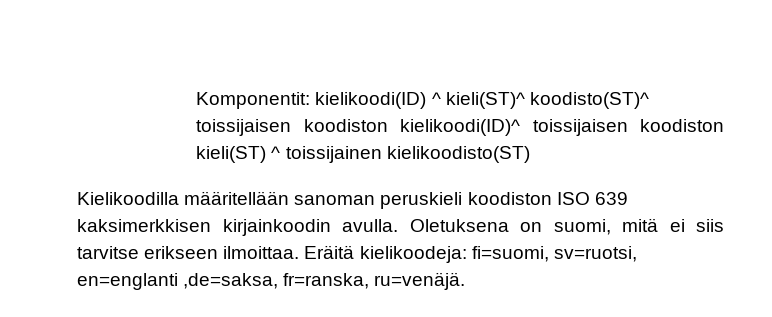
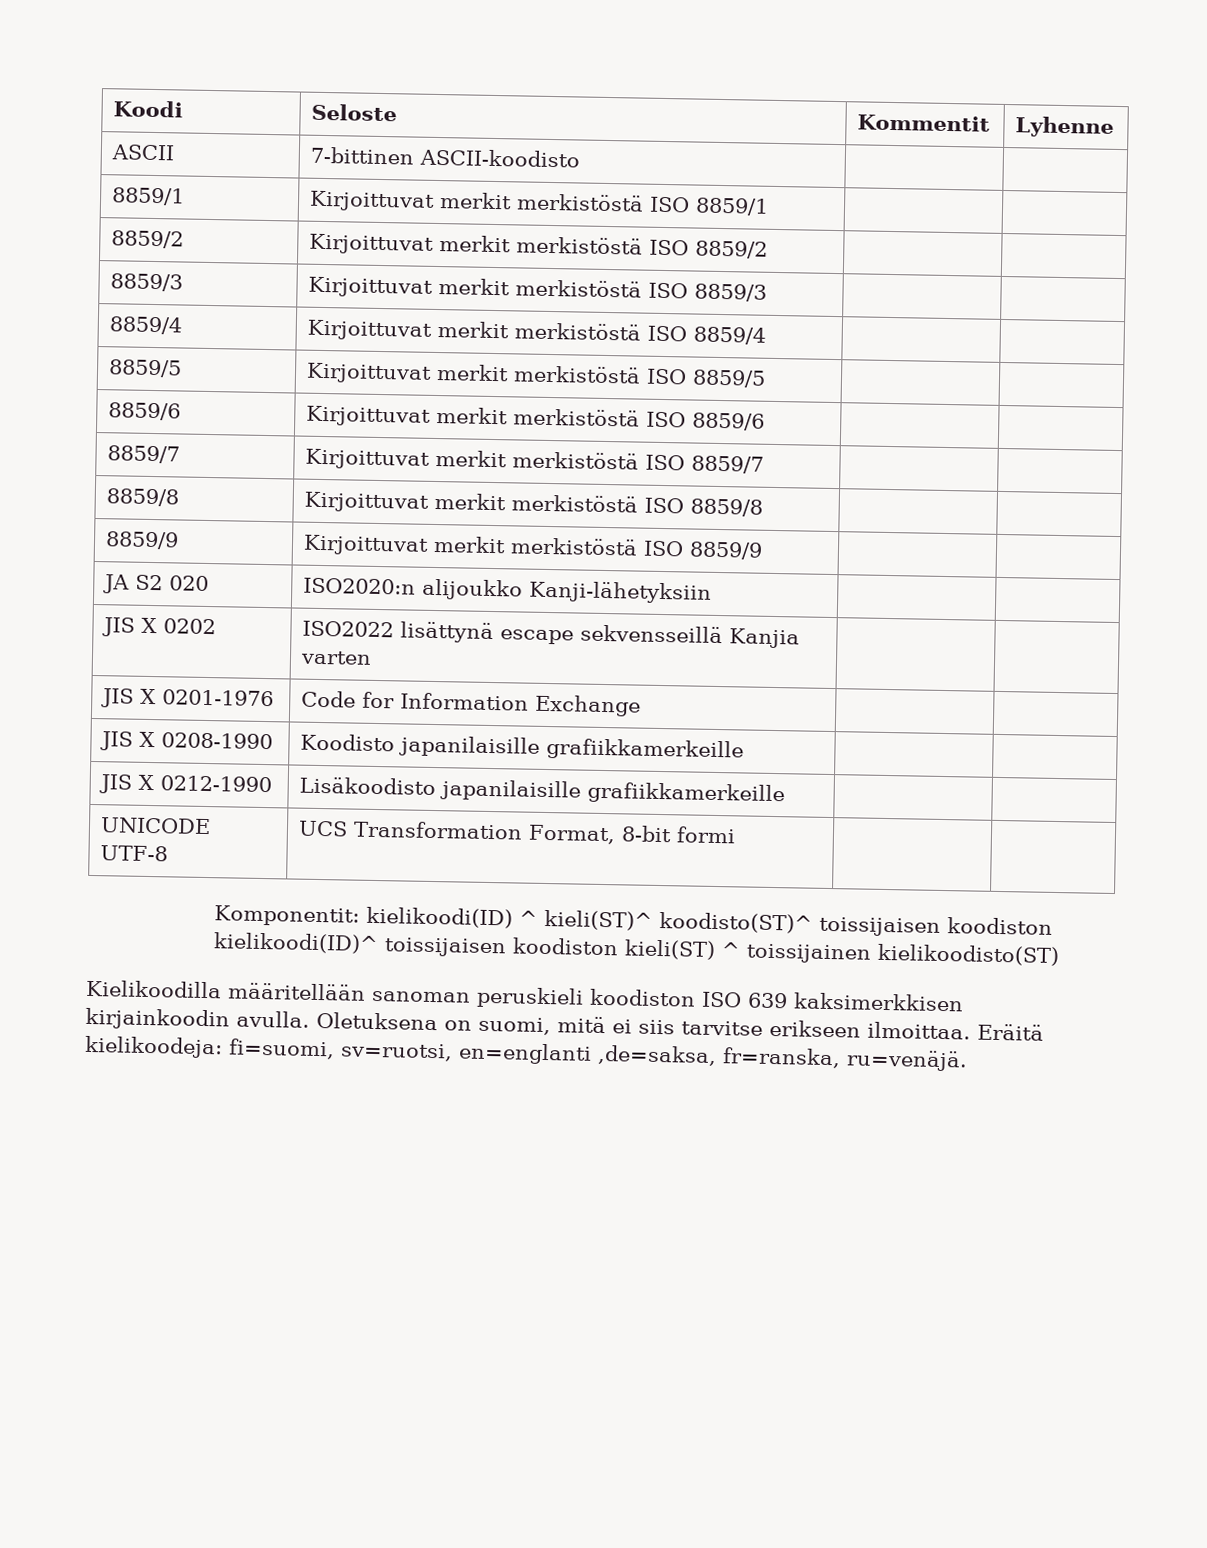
(196, 100) none -> [113,100,184,118] [311,103,398,122] [857,114,991,132] [1015,116,1115,138] [111,144,176,161] [310,146,581,168] [111,187,186,206] [309,190,770,216] [111,230,185,249] [309,233,769,259] [110,273,184,292] [308,276,768,302] [109,316,183,335] [307,319,767,345] [108,359,183,378] [306,362,767,388] [108,402,182,421] [306,405,766,431] [107,445,181,464] [305,448,765,474] [106,488,180,507] [304,491,764,517] [105,531,180,550] [303,534,764,560] [103,574,210,594] [303,577,713,604] [102,617,217,637] [302,620,801,649] [300,650,373,665] [101,688,275,708] [301,690,642,717] [100,731,274,751] [300,733,745,762] [99,774,273,794] [299,776,786,806] [100,817,212,835] [100,845,169,862] [298,820,737,845] Koodi | Seloste | Kommentit | Lyhenne // ASCII | 7-bittinen ASCII-koodisto | | // 8859/1 | Kirjoittuvat merkit merkistöstä ISO 8859/1 | | // 8859/2 | Kirjoittuvat merkit merkistöstä ISO 8859/2 | | // 8859/3 | Kirjoittuvat merkit merkistöstä ISO 8859/3 | | // 8859/4 | Kirjoittuvat merkit merkistöstä ISO 8859/4 | | // 8859/5 | Kirjoittuvat merkit merkistöstä ISO 8859/5 | | // 8859/6 | Kirjoittuvat merkit merkistöstä ISO 8859/6 | | // 8859/7 | Kirjoittuvat merkit merkistöstä ISO 8859/7 | | // 8859/8 | Kirjoittuvat merkit merkistöstä ISO 8859/8 | | // 8859/9 | Kirjoittuvat merkit merkistöstä ISO 8859/9 | | // JA S2 020 | ISO2020:n alijoukko Kanji-lähetyksiin | | // JIS X 0202 | ISO2022 lisättynä escape sekvensseillä Kanjia varten | | // JIS X 0201-1976 | Code for Information Exchange | | // JIS X 0208-1990 | Koodisto japanilaisille grafiikkamerkeille | | // JIS X 0212-1990 | Lisäkoodisto japanilaisille grafiikkamerkeille | | // UNICODE UTF-8 | UCS Transformation Format, 8-bit formi | | //

